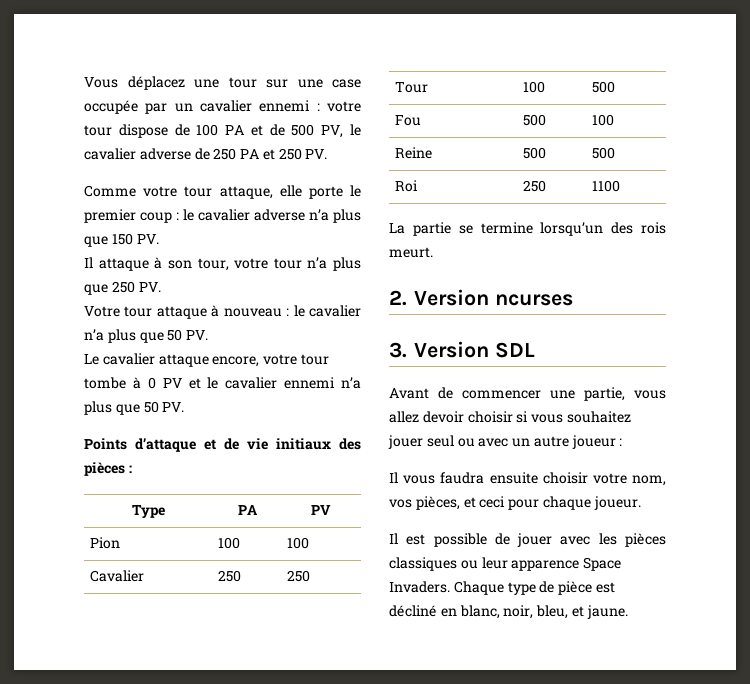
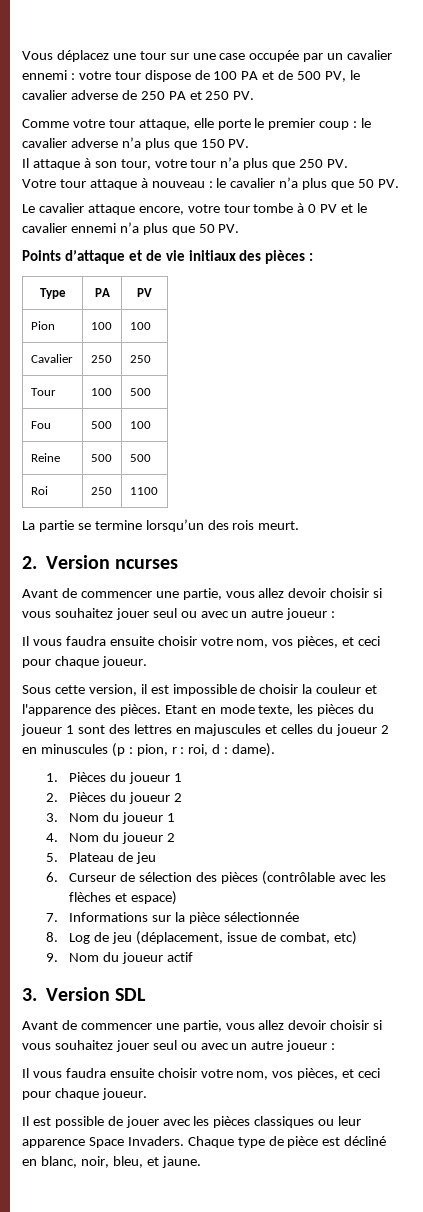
(573, 300) none -> [22,588,383,600] [22,608,336,620] [22,636,381,648] [22,656,147,668] [22,684,378,696] [22,704,375,716] [21,724,390,736] [22,743,276,757] [45,772,183,784] [45,792,183,804] [45,812,176,824] [45,832,176,844] [45,852,157,864] [45,871,386,885] [69,891,178,905] [45,912,299,924] [45,931,357,945] [45,952,194,964] // Avant de commencer une partie, vous allez devoir choisir si vous souhaitez jouer seul ou avec un autre joueur : // Il vous faudra ensuite choisir votre nom, vos pièces, et ceci pour chaque joueur. // Sous cette version, il est impossible de choisir la couleur et l'apparence des pièces. Etant en mode texte, les pièces du joueur 1 sont des lettres en majuscules et celles du joueur 2 en minuscules (p : pion, r : roi, d : dame). // 1. Pièces du joueur 1 // 2. Pièces du joueur 2 // 3. Nom du joueur 1 // 4. Nom du joueur 2 // 5. Plateau de jeu // 6. Curseur de sélection des pièces (contrôlable avec les flèches et espace) // 7. Informations sur la pièce sélectionnée // 8. Log de jeu (déplacement, issue de combat, etc) // 9. Nom du joueur actif

